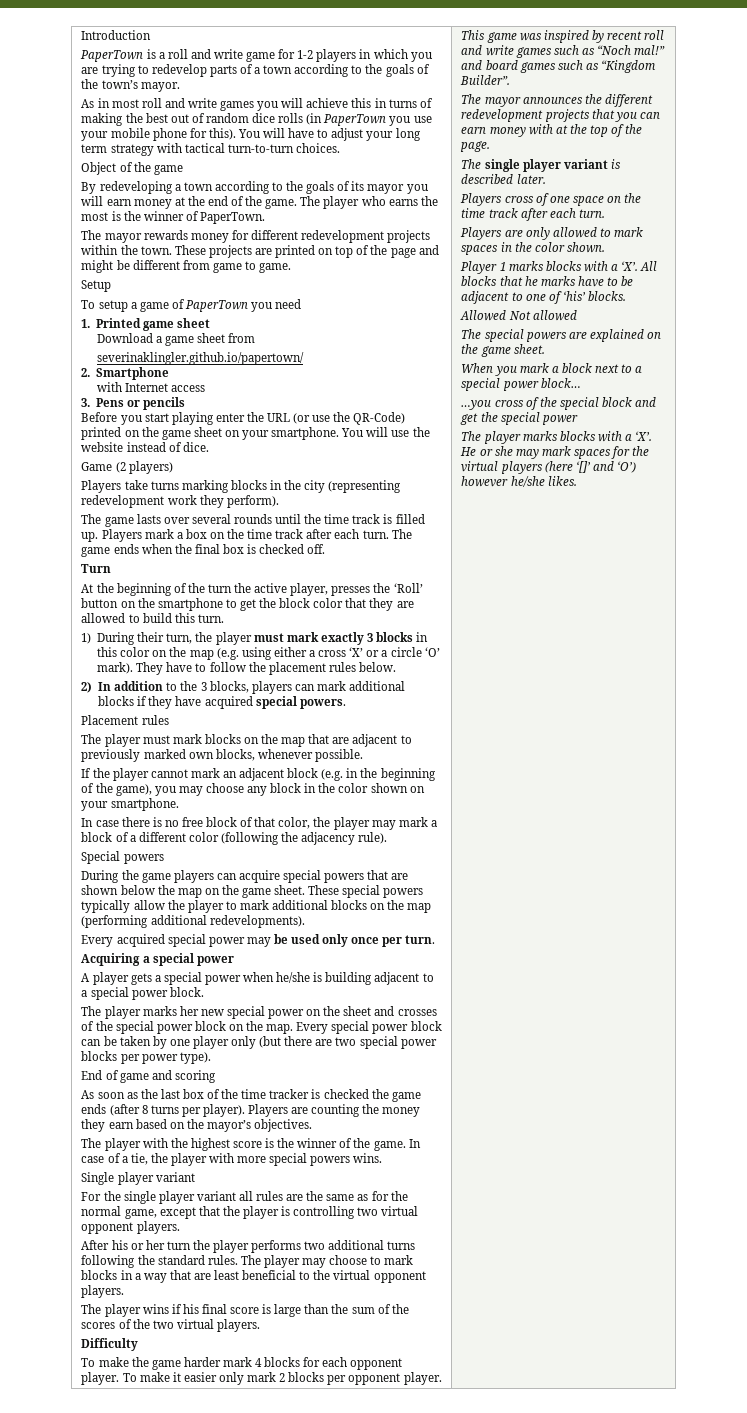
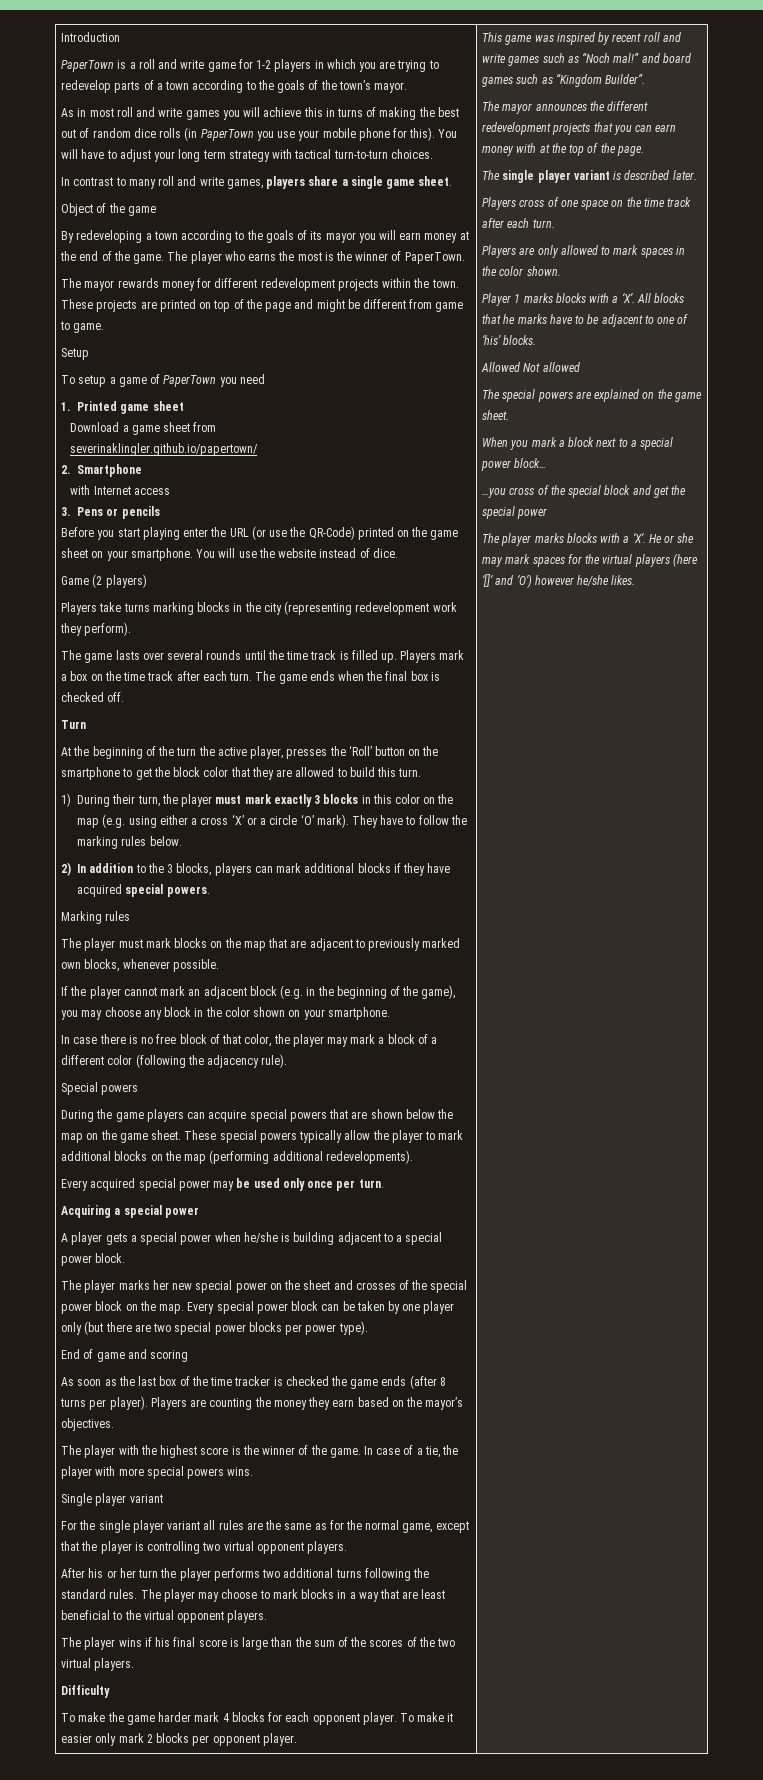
(340, 148) none -> [61,176,453,189] // In contrast to many roll and write games, players share a single game sheet.
[268,662,326,675] placement -> [77,836,119,849] marking
[81,715,139,725] Placement -> [61,911,103,924] Marking

